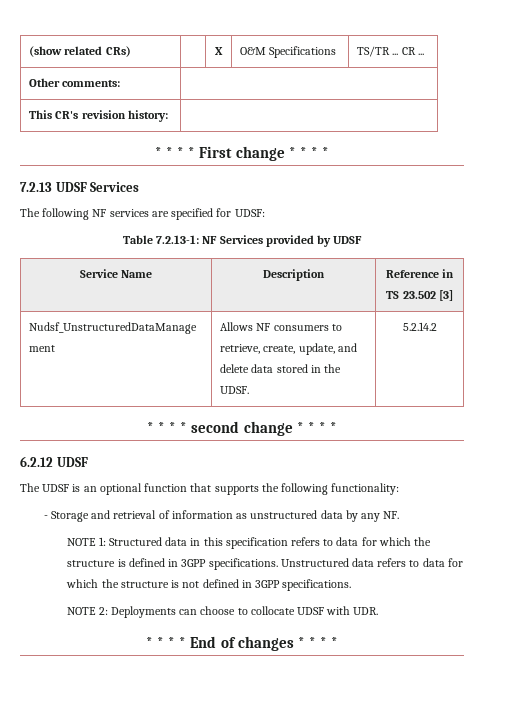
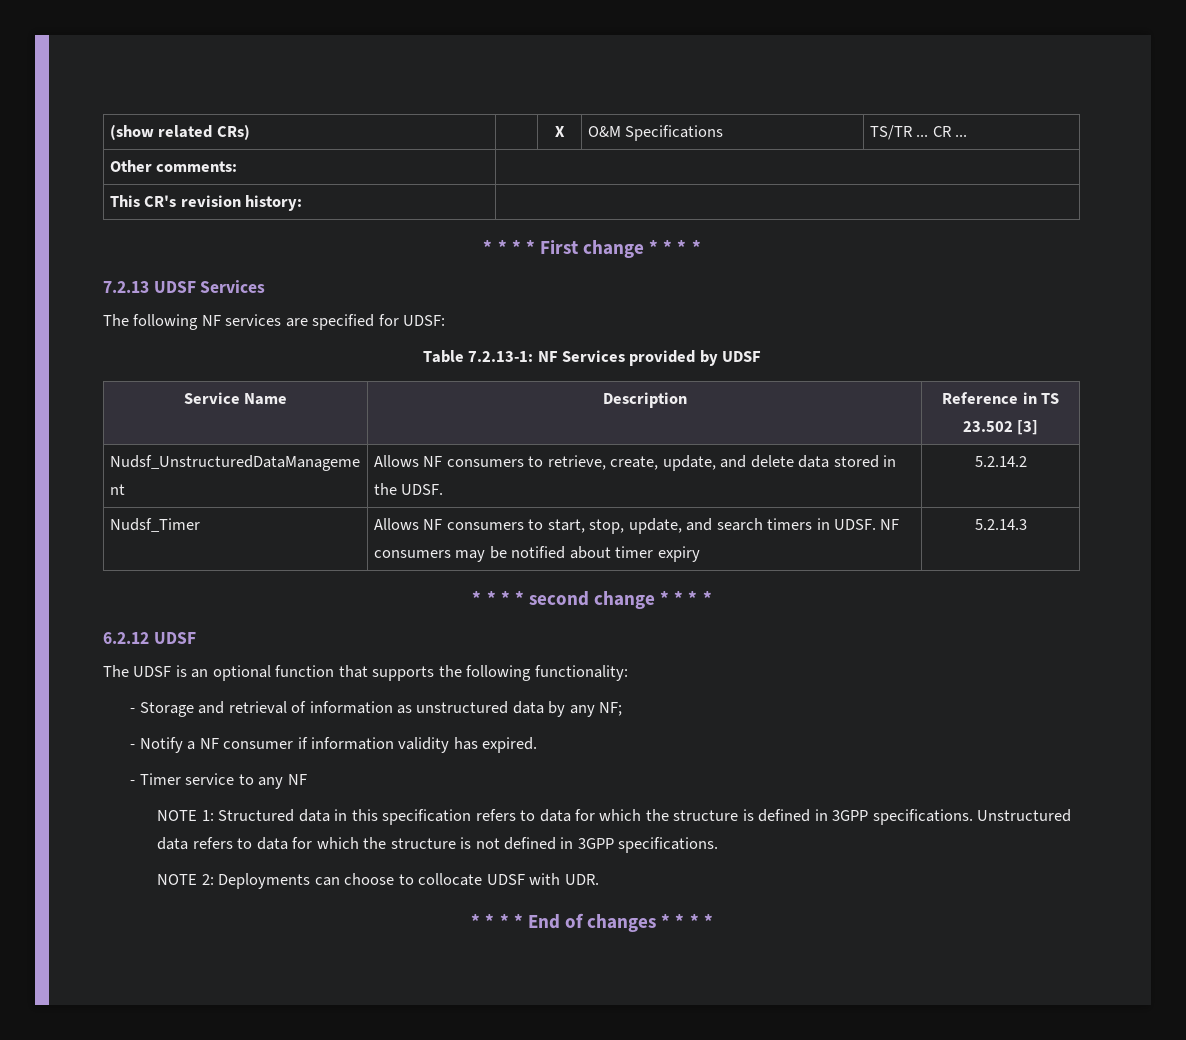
(437, 326) none -> [109,518,200,532] [373,518,900,534] [373,546,700,562] [974,519,1027,530] // Nudsf_Timer | Allows NF consumers to start, stop, update, and search timers in UDSF. NF consumers may be notified about timer expiry | 5.2.14.3
[383,511,400,519] NF. -> [599,702,623,716] [130,737,538,753] [130,773,307,789] NF; // - Notify a NF consumer if information validity has expired. // - Timer service to any NF

